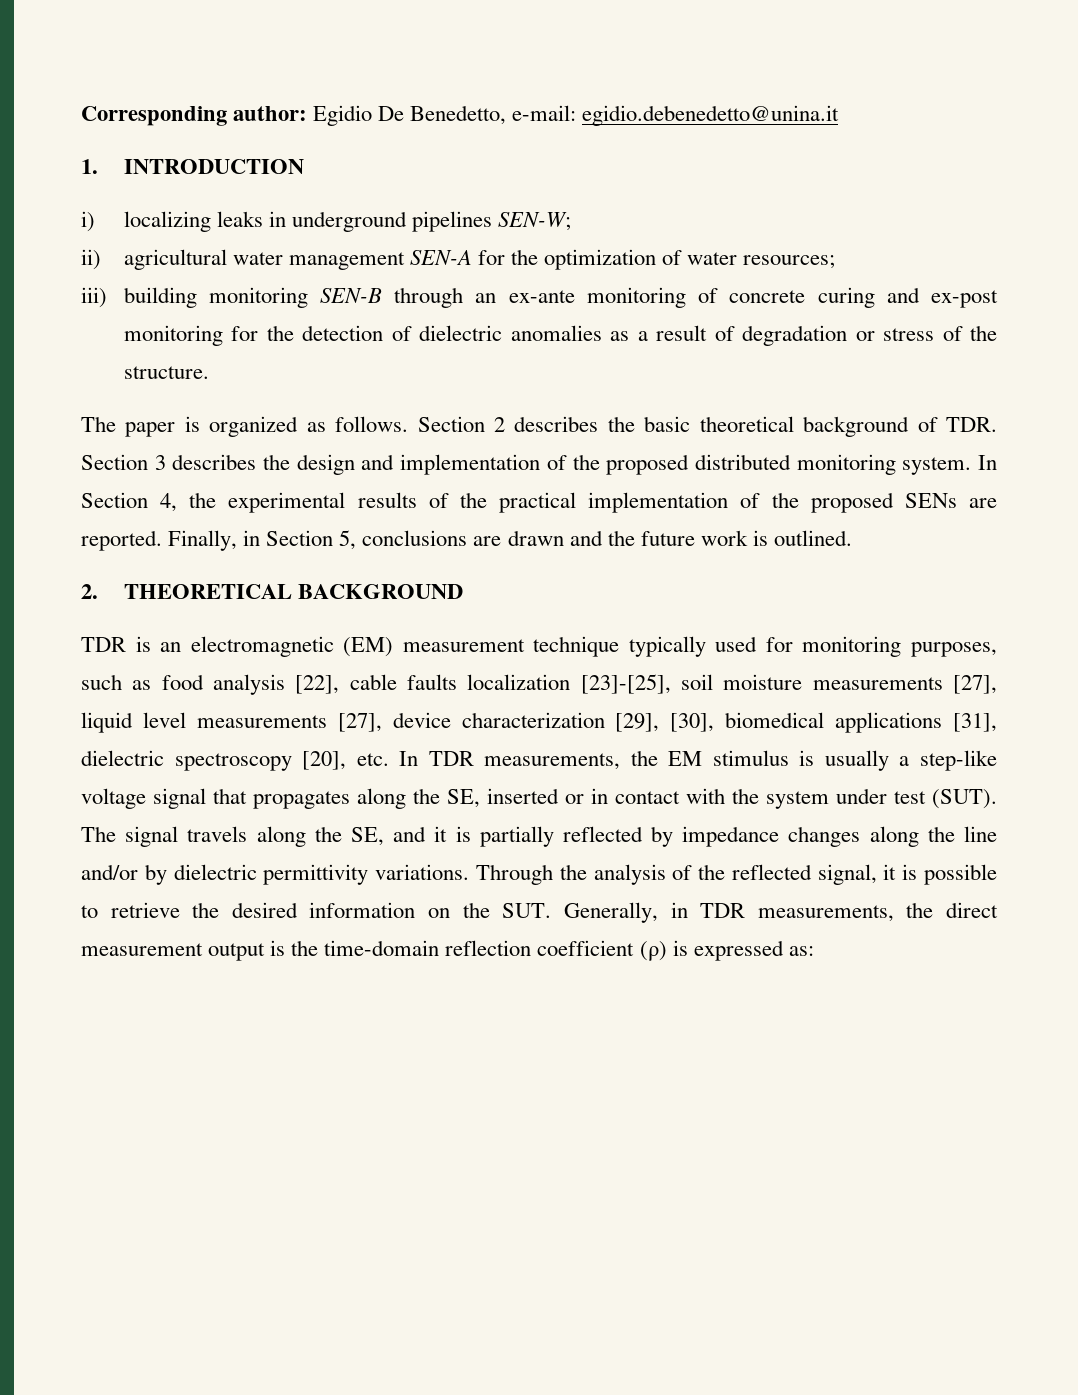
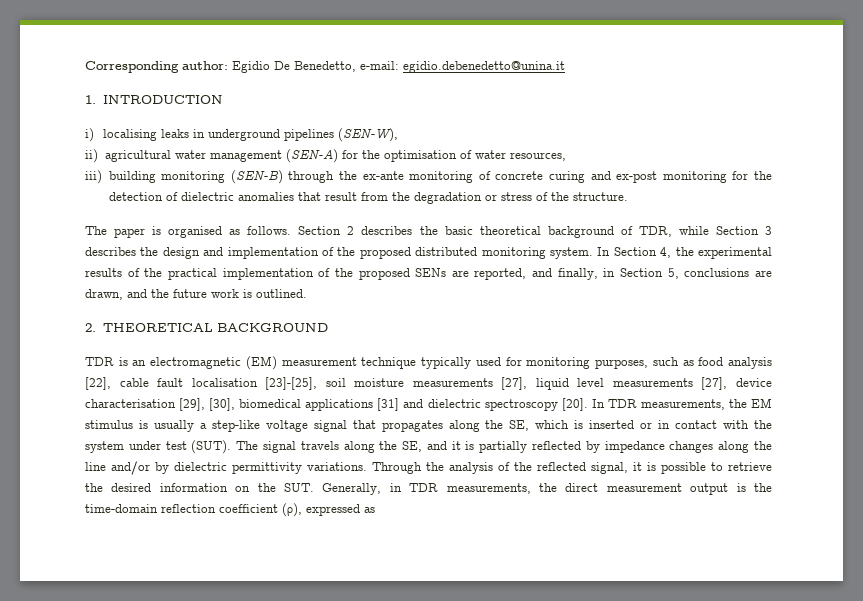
[123,211,211,232] localizing -> [102,129,157,141] localising
[497,212,571,231] SEN-W; -> [337,128,398,142] (SEN-W),
[409,249,656,270] SEN-A for the optimization -> [285,149,457,163] (SEN-A) for the optimisation
[743,255,836,269] resources; -> [509,152,566,161] resources,
[319,287,497,308] SEN-B through an -> [230,170,357,184] (SEN-B) through the
[610,325,735,341] as a result of -> [297,192,410,201] that result from the
[209,416,299,437] organized -> [168,226,223,238] organised
[946,417,998,432] TDR. -> [638,226,709,237] TDR, while
[81,530,238,551] reported. Finally, -> [474,268,598,280] reported, and finally,
[507,530,564,546] drawn -> [85,289,123,300] drawn,
[407,674,571,690] faults localization -> [157,378,258,387] fault localisation
[461,712,605,728] characterization -> [85,399,176,408] characterisation
[952,713,997,732] [81,750,389,771] [31], dielectric spectroscopy [20], etc. -> [377,398,588,411] [31] and dielectric spectroscopy [20].
(480, 798) none -> [535,420,584,429] which is
[639,940,814,961] (ρ) is expressed as: -> [282,503,375,517] (ρ), expressed as

